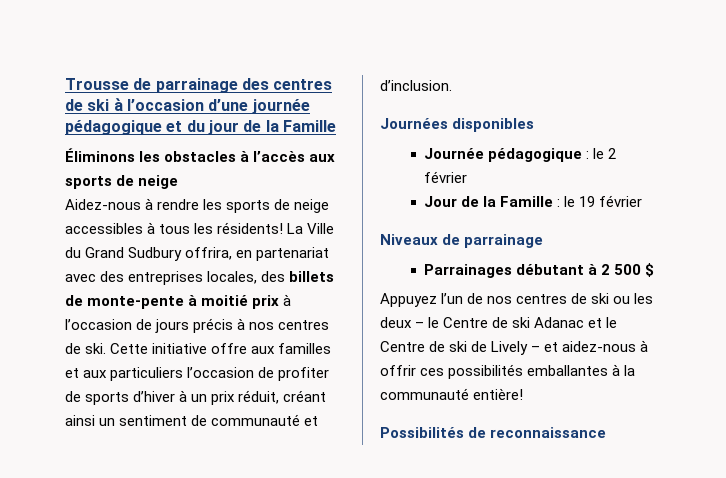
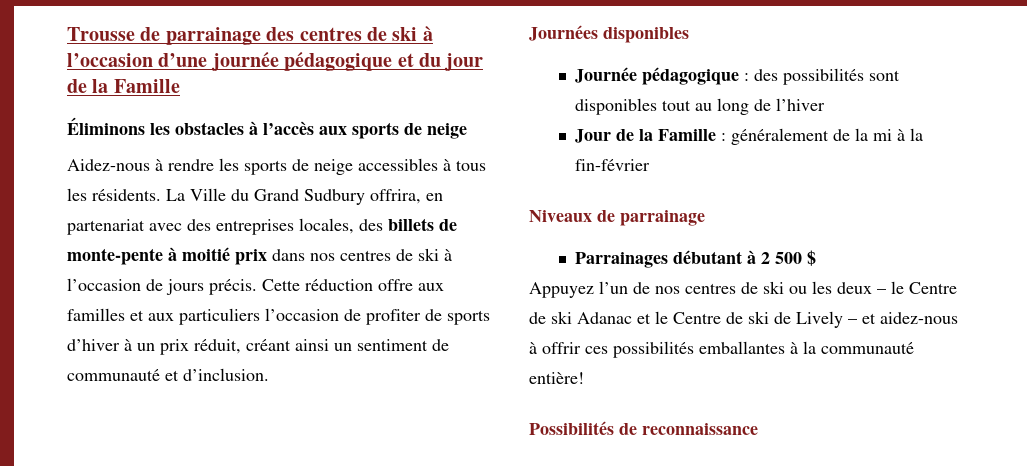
[217,222,284,234] résidents! -> [92,189,161,201] résidents.
[283,294,292,306] [65,318,330,333] [65,343,208,354] à l’occasion de jours précis à nos centres de ski. Cette initiative -> [272,248,452,261] [67,278,373,295] dans nos centres de ski à l’occasion de jours précis. Cette réduction
[593,148,617,159] [424,171,468,183] le 2 février -> [754,68,901,85] [575,98,826,115] des possibilités sont disponibles tout au long de l’hiver
[564,195,643,207] le 19 février -> [731,128,924,145] [575,159,651,171] généralement de la mi à la fin-février

